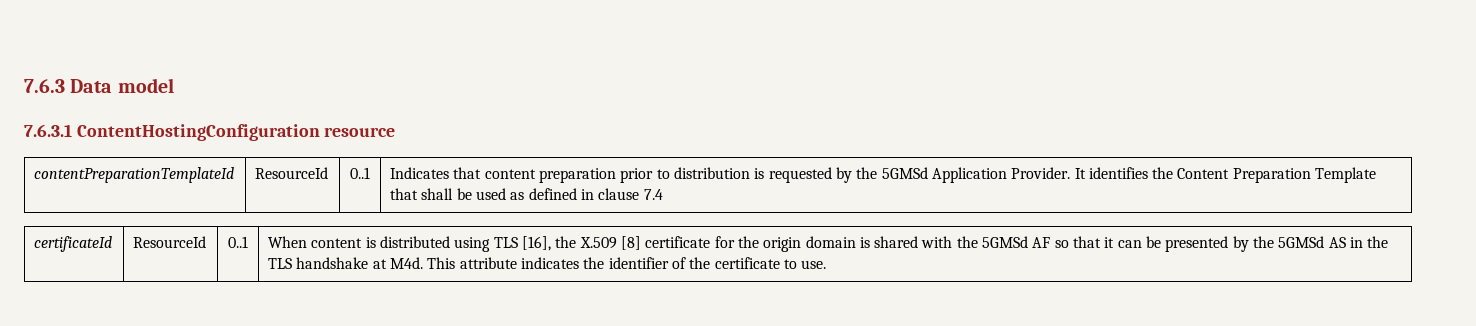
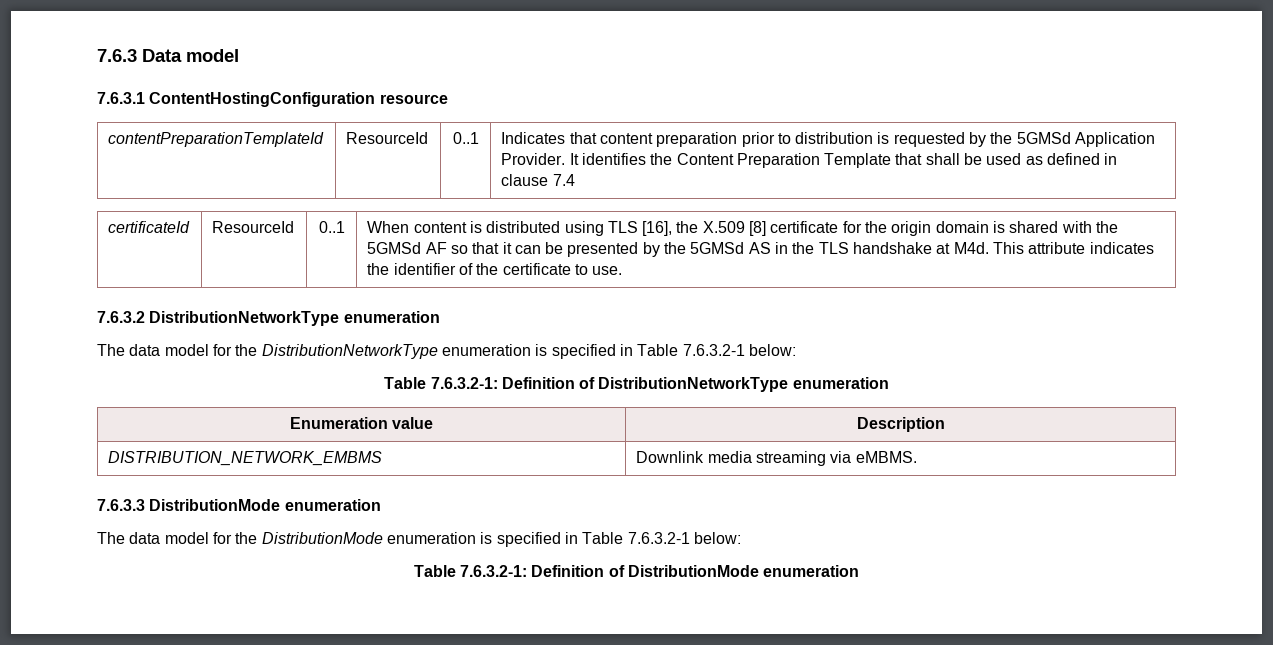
(827, 264) none -> [97,311,440,326] [97,344,796,359] [384,377,889,392] [289,417,434,429] [856,417,945,432] [108,451,383,466] [636,451,917,466] [97,499,381,511] [97,532,741,547] [413,565,860,577] // 7.6.3.2 DistributionNetworkType enumeration // The data model for the DistributionNetworkType enumeration is specified in Table 7.6.3.2-1 below: // Table 7.6.3.2-1: Definition of DistributionNetworkType enumeration // Enumeration value | Description // DISTRIBUTION_NETWORK_EMBMS | Downlink media streaming via eMBMS. // 7.6.3.3 DistributionMode enumeration // The data model for the DistributionMode enumeration is specified in Table 7.6.3.2-1 below: // Table 7.6.3.2-1: Definition of DistributionMode enumeration

